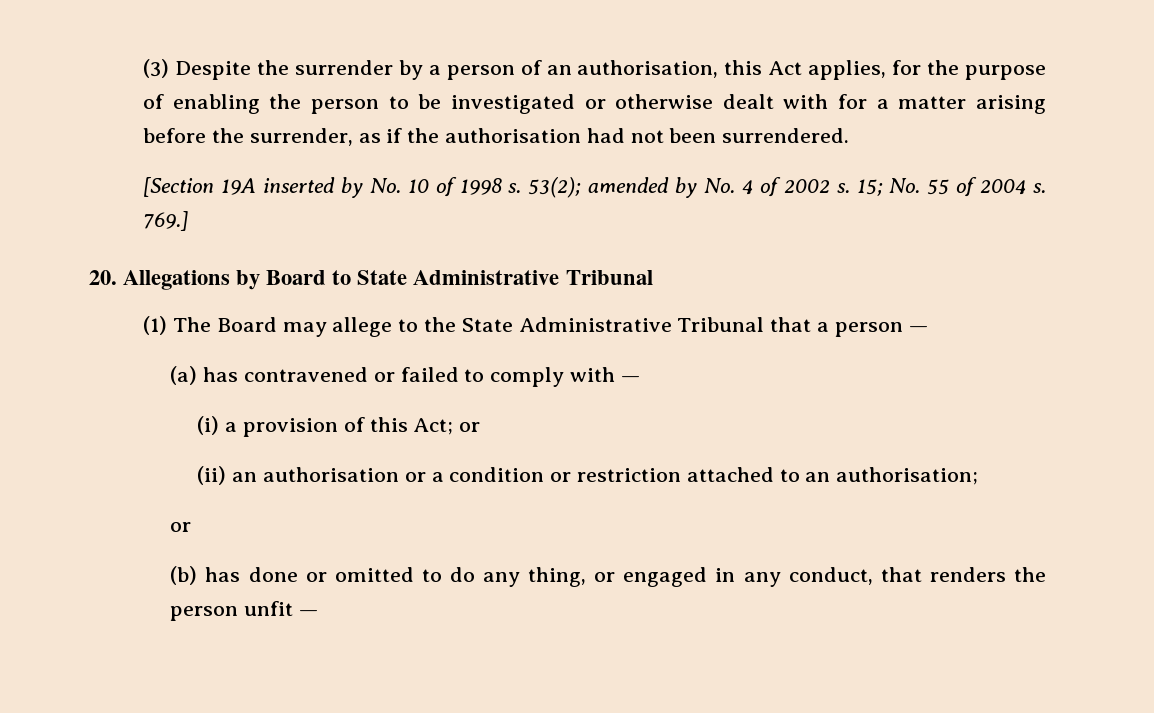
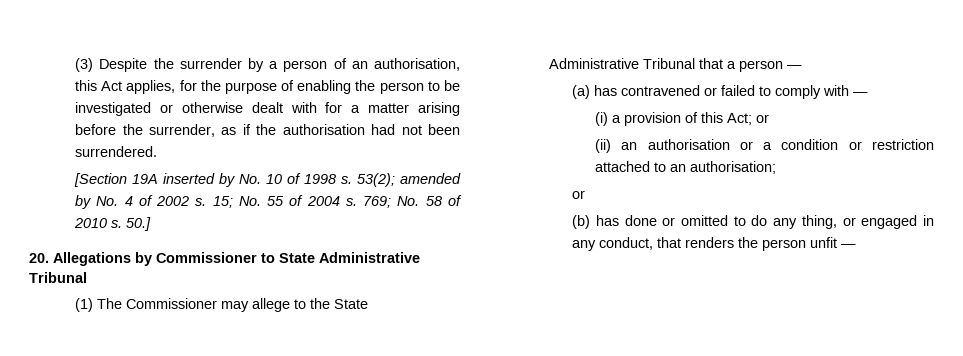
[143,211,189,231] 769.] -> [363,195,463,208] [74,217,152,231] 769; No. 58 of 2010 s. 50.]
[266,270,327,285] Board -> [156,252,257,263] Commissioner
[216,317,277,332] Board -> [126,298,218,309] Commissioner

